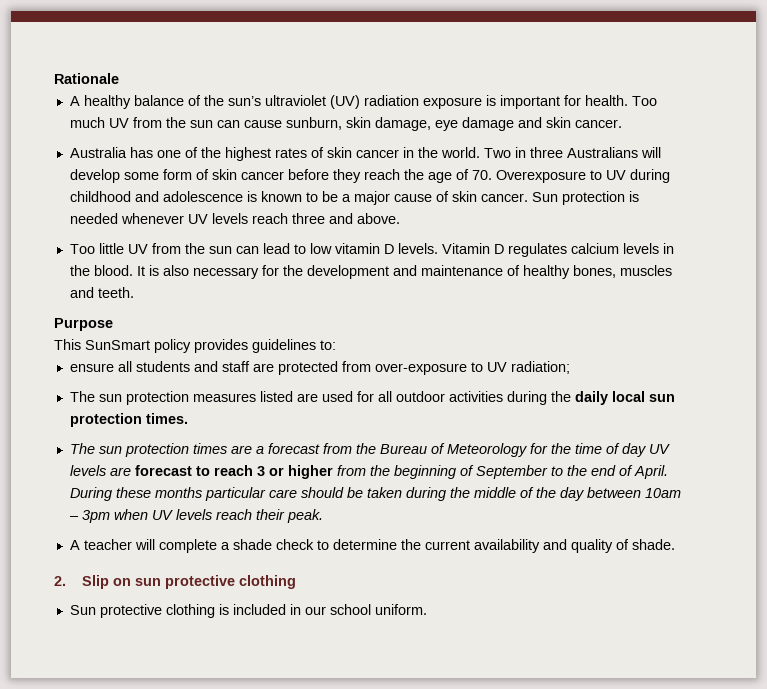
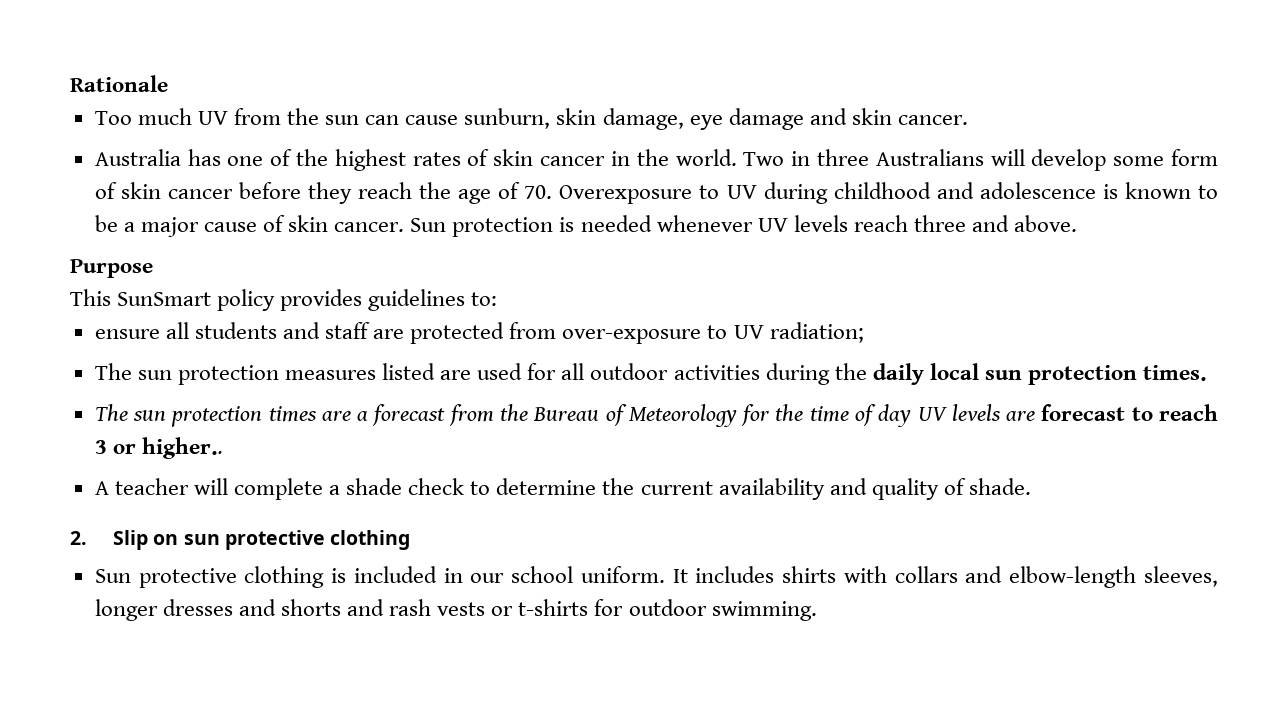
[69,95,628,109] A healthy balance of the sun’s ultraviolet (UV) radiation exposure is important for health. -> (168, 83) none
[69,243,674,257] [69,265,672,279] [69,287,134,298] // Too little UV from the sun can lead to low vitamin D levels. Vitamin D regulates calcium levels in the blood. It is also necessary for the development and maintenance of healthy bones, muscles and teeth. -> (1078, 223) none
[287,465,668,479] [69,487,681,501] [68,509,323,523] higher from the beginning of September to the end of April. During these months particular care should be taken during the middle of the day between 10am – 3pm when UV levels reach their peak. -> [141,437,223,459] higher..
(427, 609) none -> [672,566,1218,588] [94,599,817,621] It includes shirts with collars and elbow-length sleeves, longer dresses and shorts and rash vests or t-shirts for outdoor swimming.

